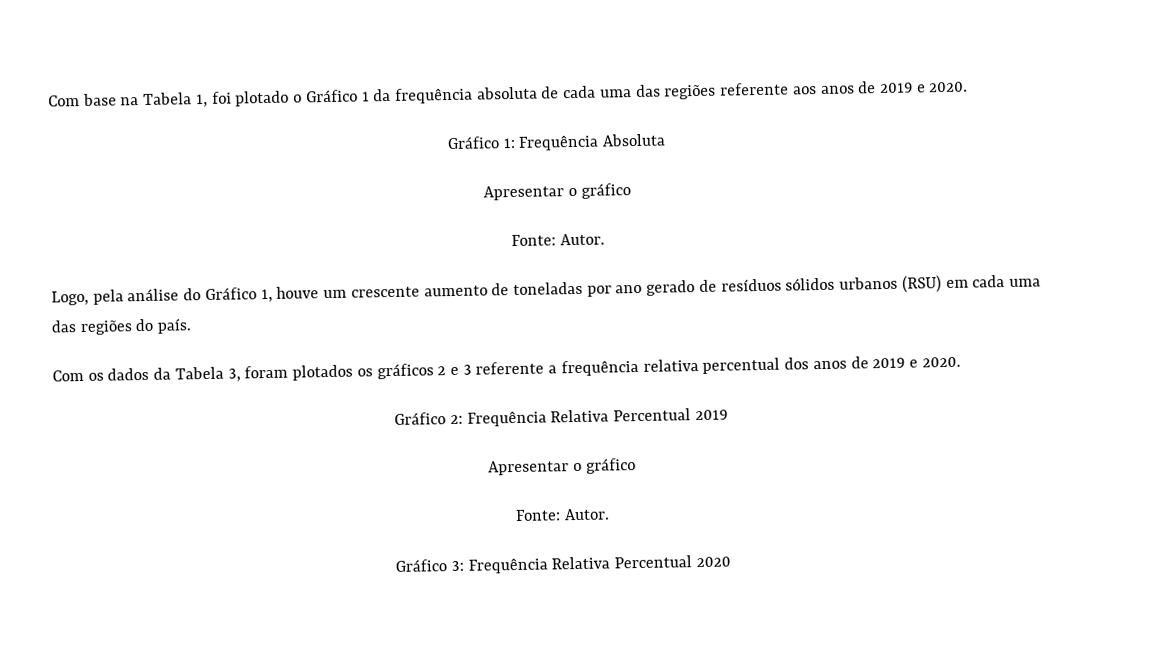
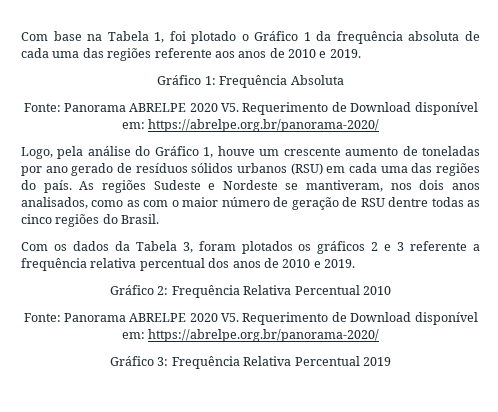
[879,81,969,94] 2019 e 2020. -> [288,49,361,58] 2010 e 2019.
[483,183,631,201] [511,233,605,247] Apresentar o gráfico // Fonte: Autor. -> [23,102,478,115] [121,119,380,132] Fonte: Panorama ABRELPE 2020 V5. Requerimento de Download disponível em: https://abrelpe.org.br/panorama-2020/
(192, 326) none -> [79,180,480,193] [21,197,480,210] [21,214,160,227] As regiões Sudeste e Nordeste se mantiveram, nos dois anos analisados, como as com o maior número de geração de RSU dentre todas as cinco regiões do Brasil.
[872,356,961,369] 2019 e 2020. -> [282,259,355,268] 2010 e 2019.
[694,409,728,421] [488,458,636,476] [515,508,610,521] 2019 // Apresentar o gráfico // Fonte: Autor. -> [362,286,391,295] [23,312,478,325] [121,329,380,342] 2010 // Fonte: Panorama ABRELPE 2020 V5. Requerimento de Download disponível em: https://abrelpe.org.br/panorama-2020/
[695,556,731,568] 2020 -> [362,357,391,366] 2019

